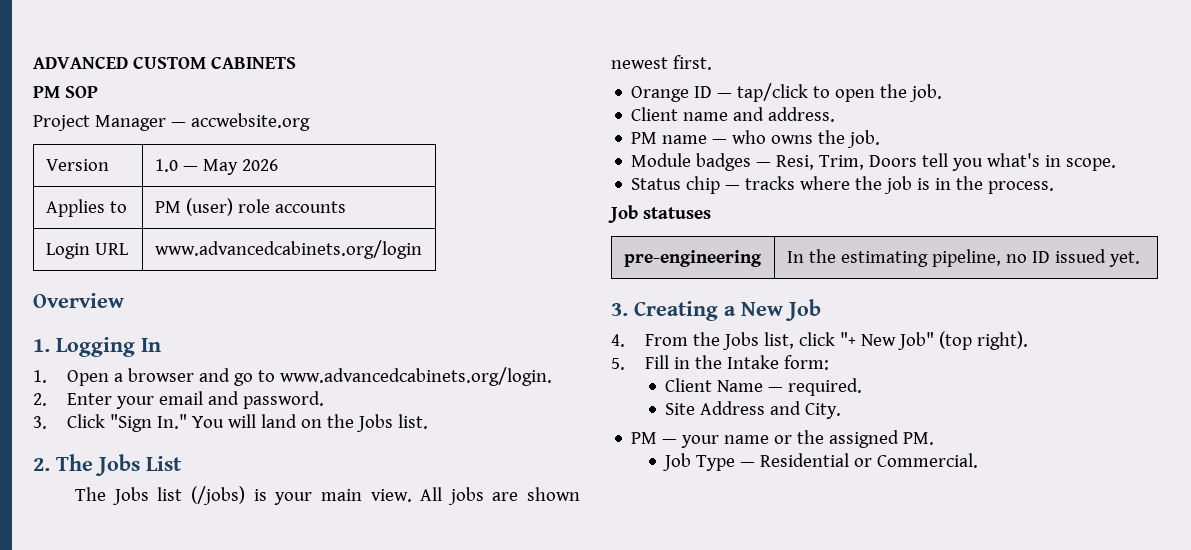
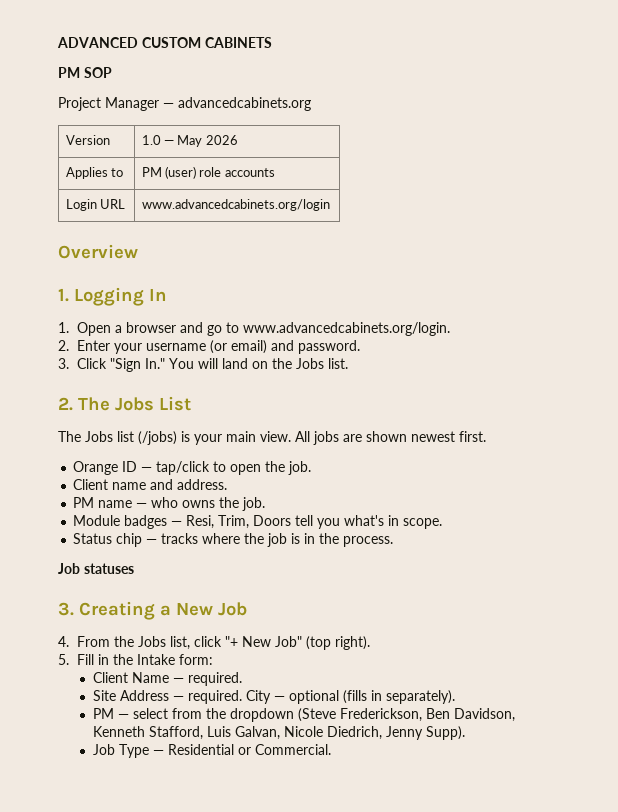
[190,113,310,131] accwebsite.org -> [178,97,311,111] advancedcabinets.org
[158,391,203,405] email -> [146,340,268,354] username (or email)
[623,250,762,267] [786,249,1140,267] // pre-engineering | In the estimating pipeline, no ID issued yet. -> (134, 568) none
[770,401,842,419] [631,430,935,448] and City. // PM — your name or the assigned PM. -> [172,690,455,704] [92,708,515,722] [92,726,465,740] — required. City — optional (fills in separately). // PM — select from the dropdown (Steve Frederickson, Ben Davidson, Kenneth Stafford, Luis Galvan, Nicole Diedrich, Jenny Supp).

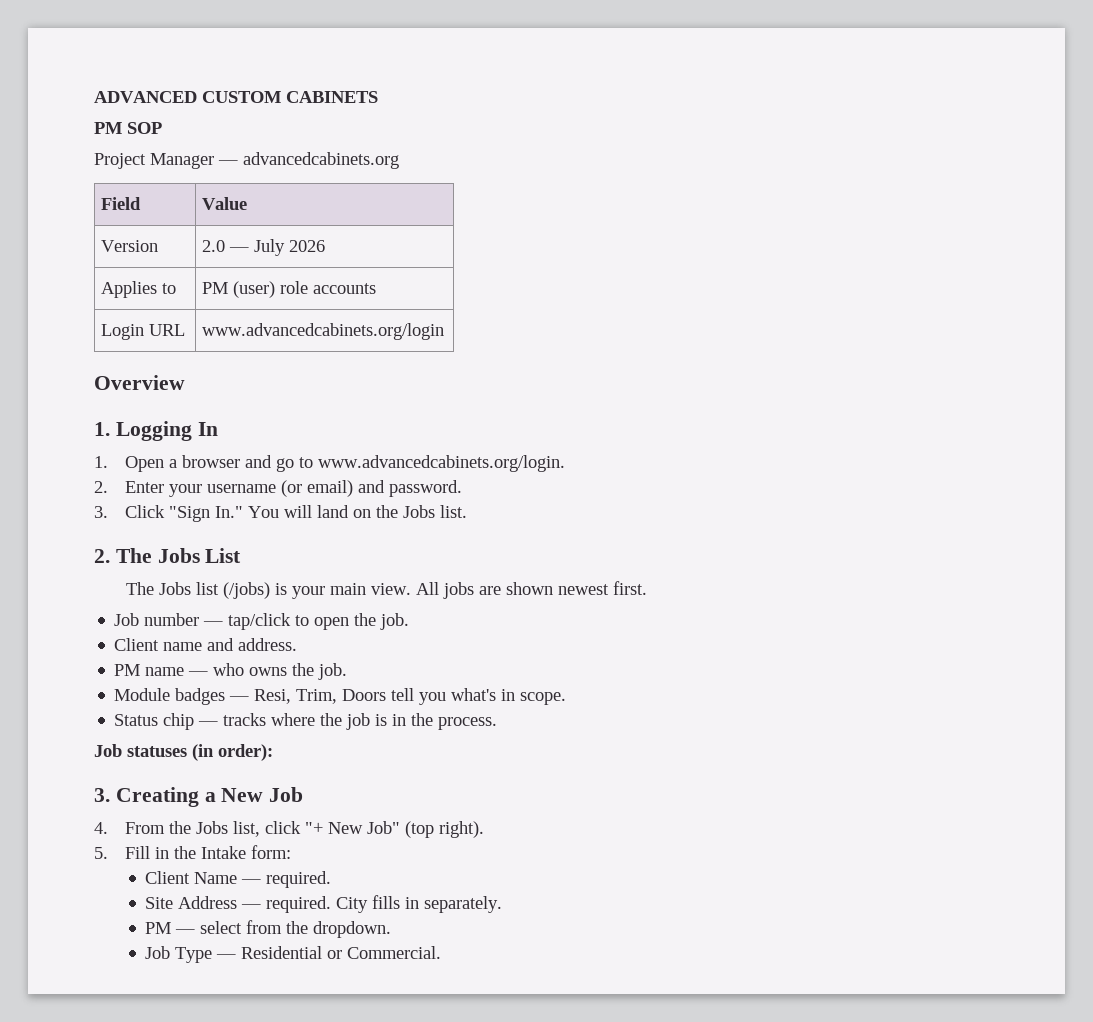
(311, 104) none -> [101,197,142,210] [202,197,248,210] // Field | Value
[141,135,203,147] 1.0 — May -> [202,239,286,256] 2.0 — July
[73,461,138,475] Orange ID -> [114,613,200,626] Job number
(134, 568) none -> [192,744,273,761] (in order):
[273,690,455,704] — optional (fills in separately). -> [372,895,503,913] fills in separately.
[229,708,515,722] [92,726,465,740] dropdown (Steve Frederickson, Ben Davidson, Kenneth Stafford, Luis Galvan, Nicole Diedrich, Jenny Supp). -> [313,921,392,938] dropdown.

